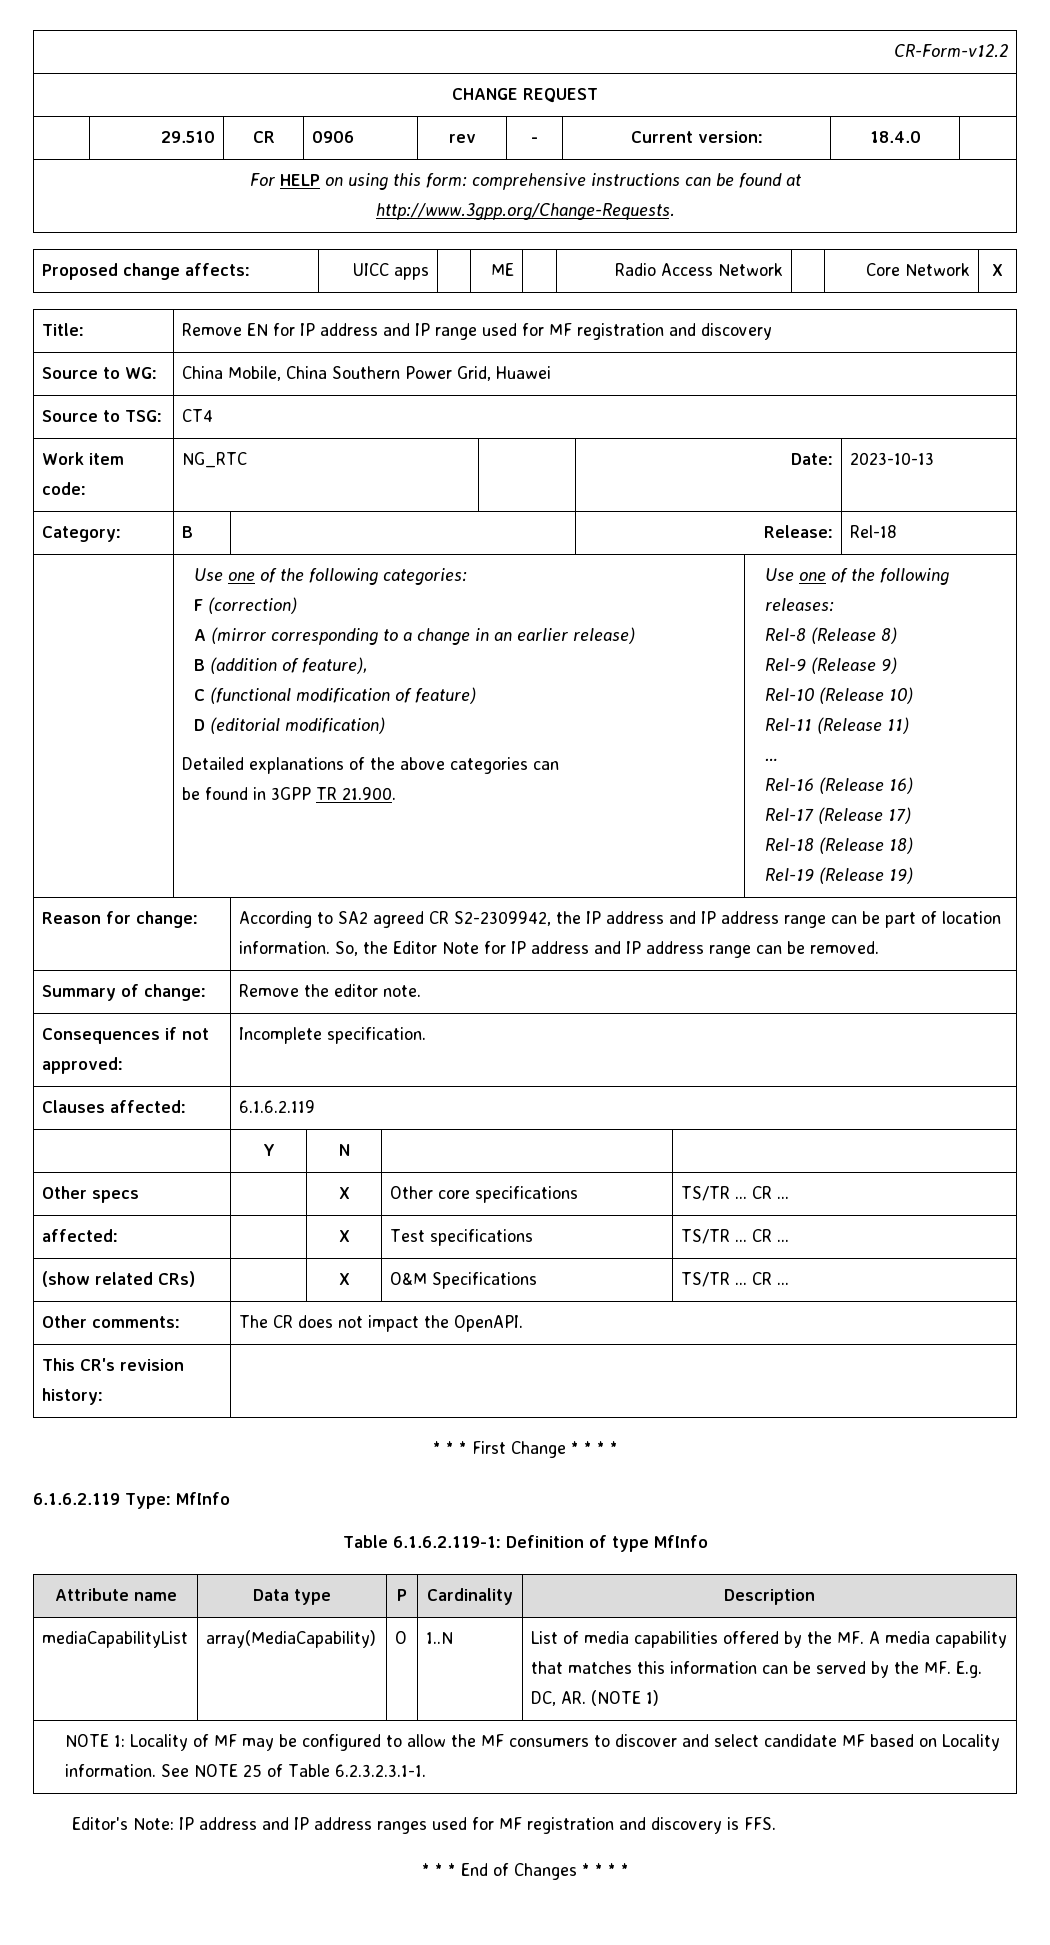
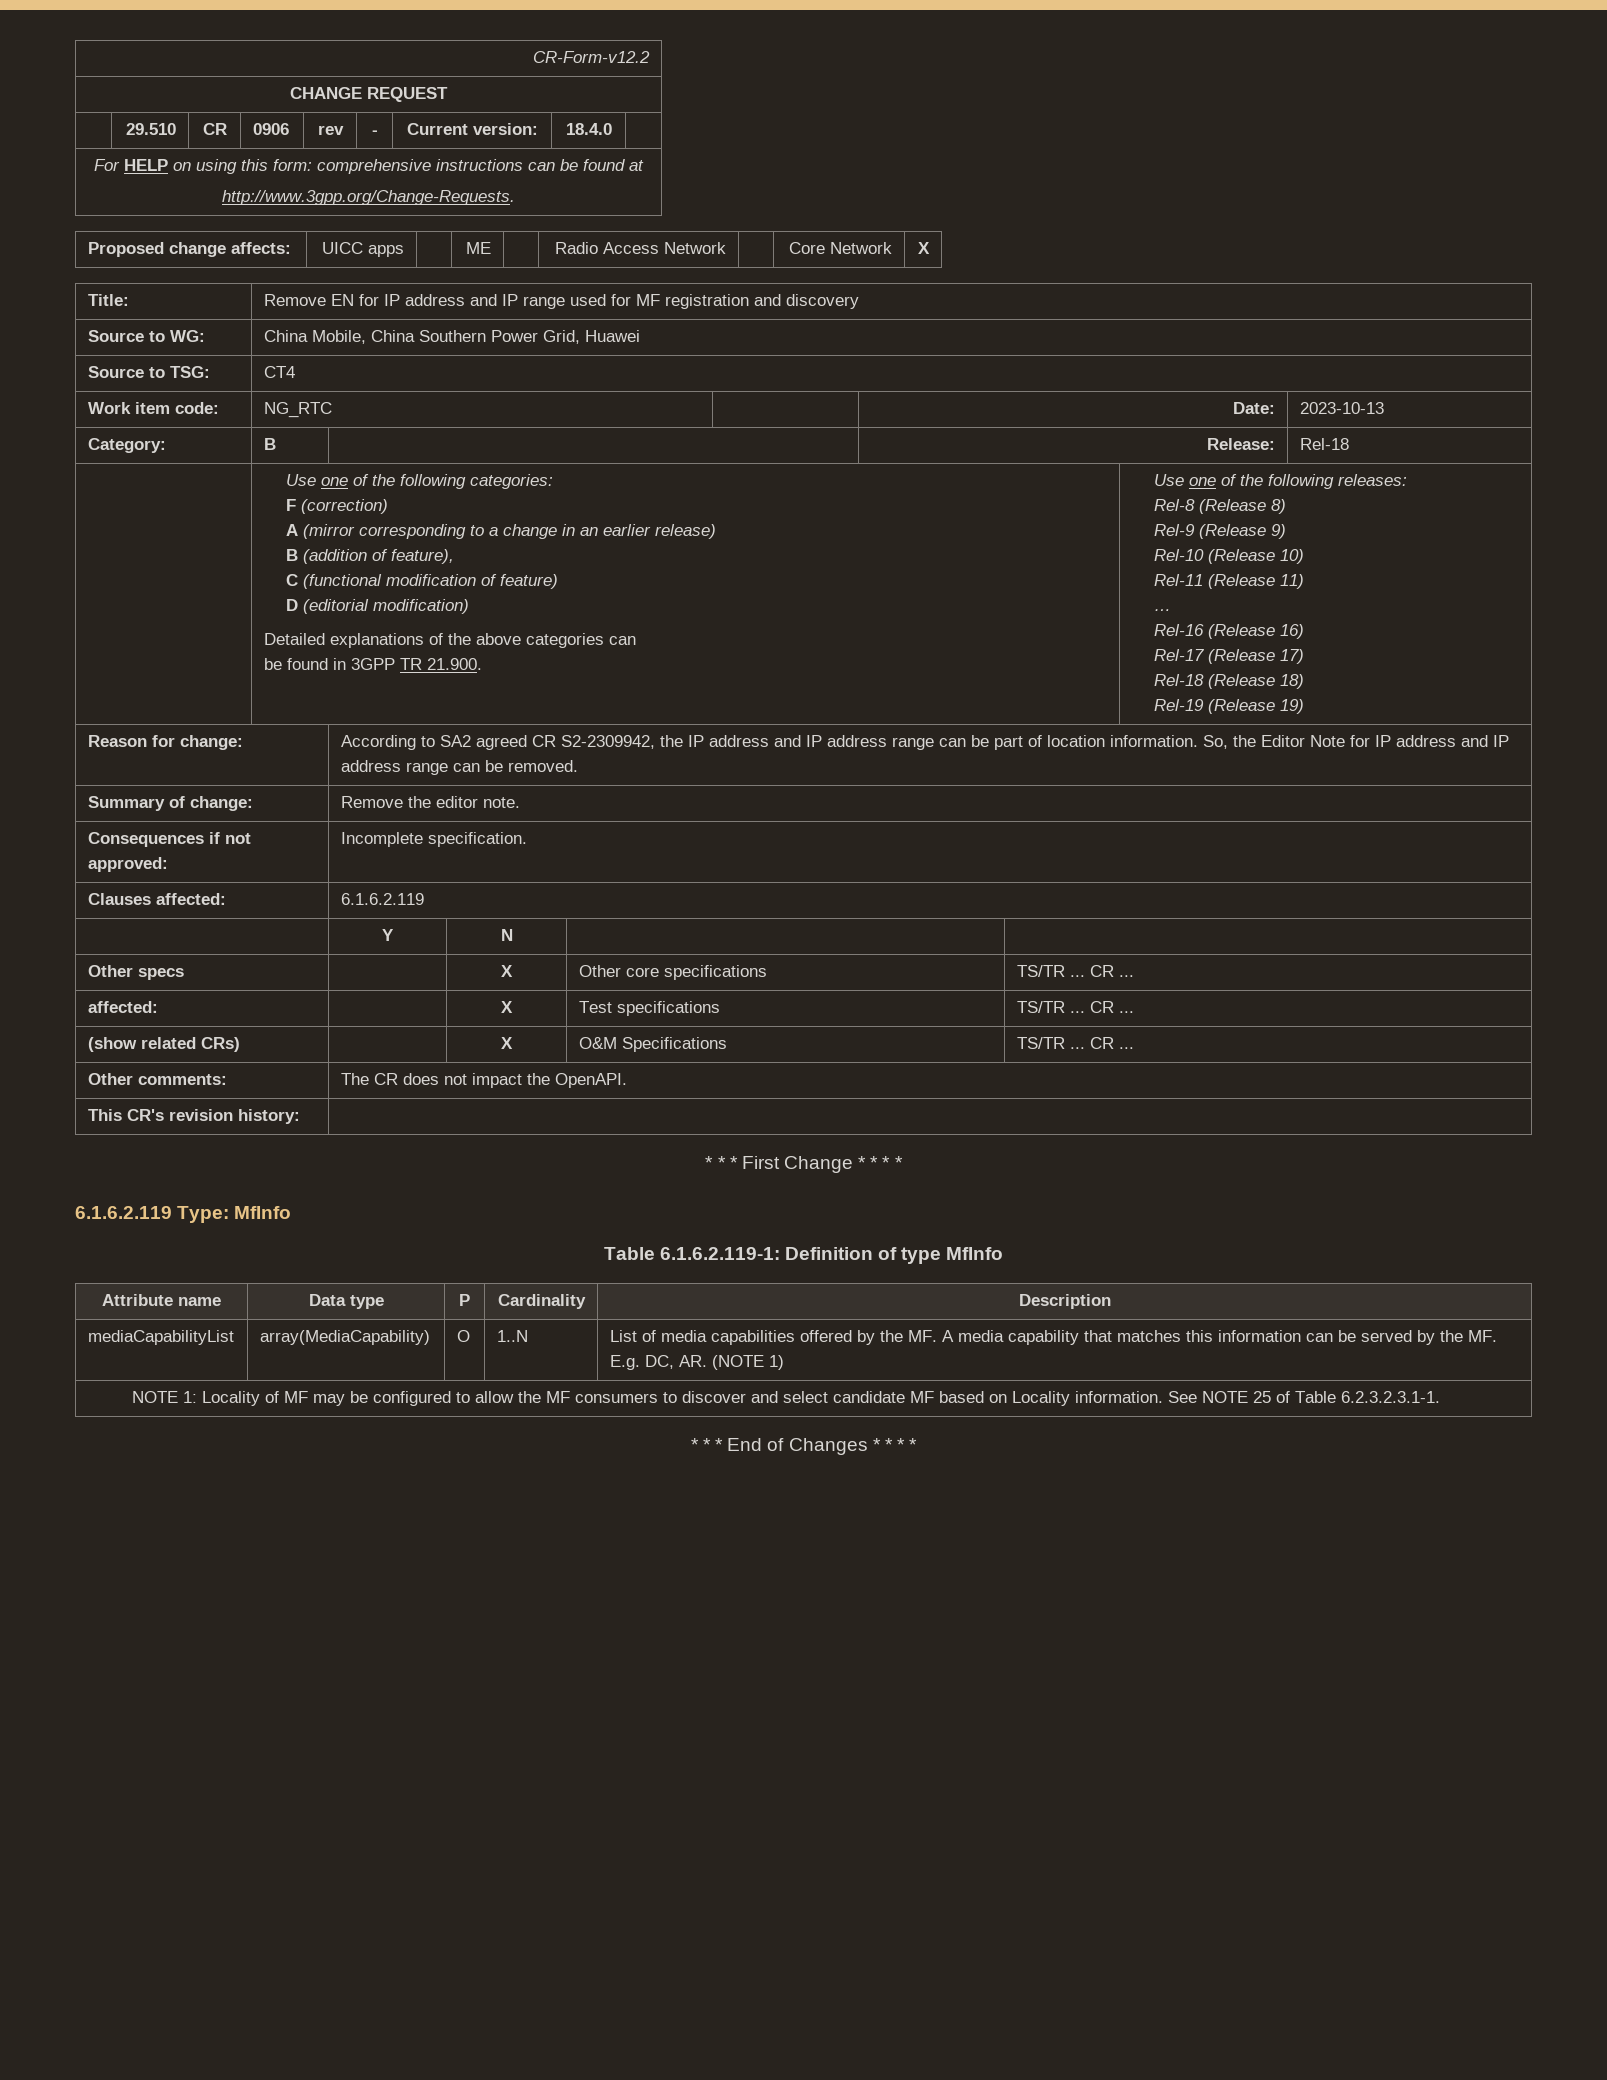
[71,1817,776,1834] // Editor's Note: IP address and IP address ranges used for MF registration and discovery is FFS. -> (1440, 1397) none

